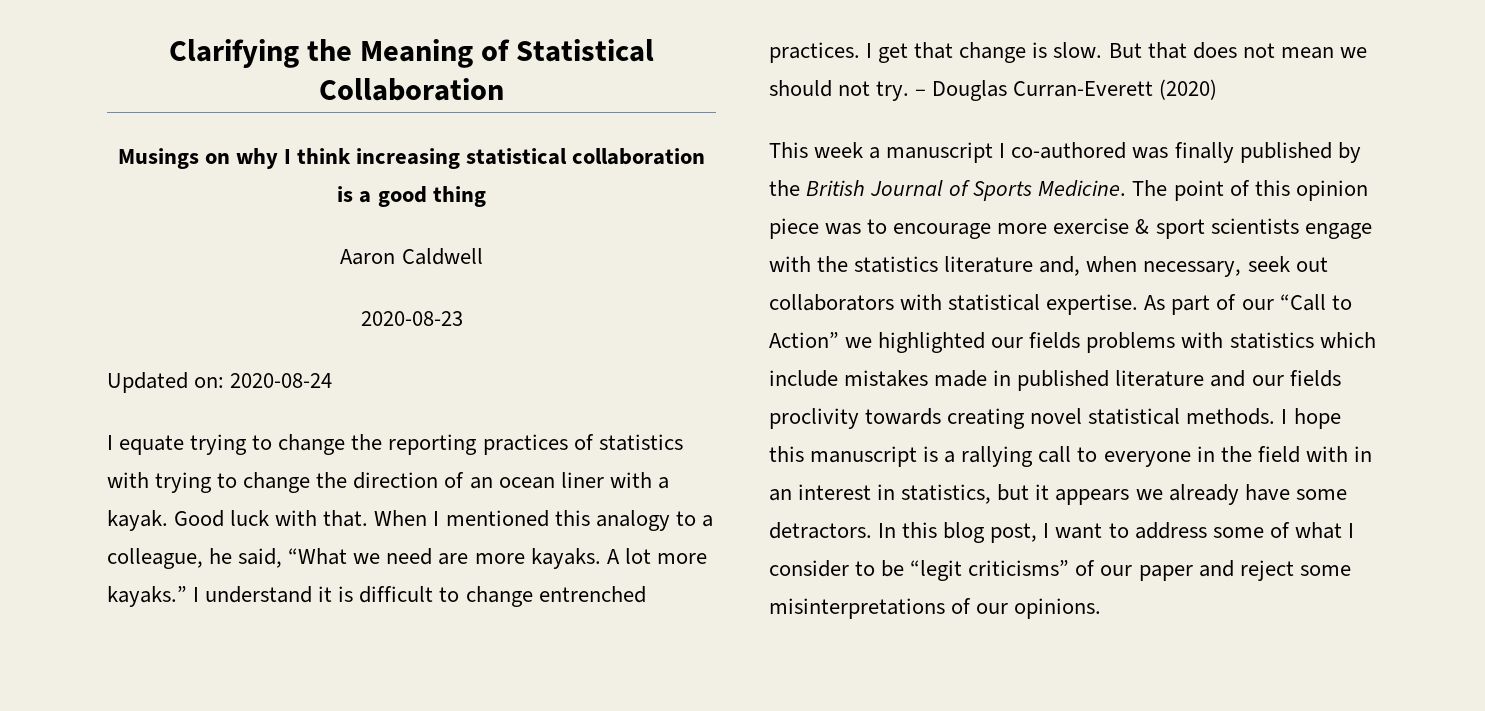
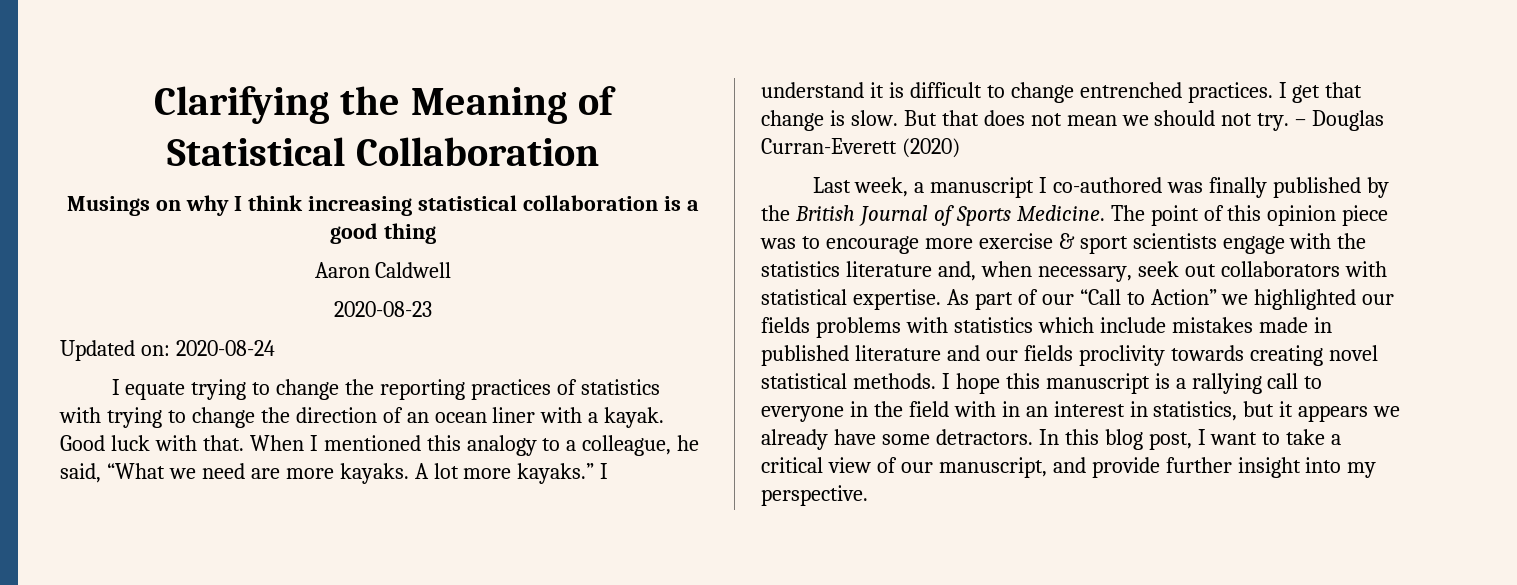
[769,142,864,158] This week -> [812,177,909,197] Last week,
[1134,522,1354,539] [769,560,1351,581] [769,598,1102,619] address some of what I consider to be “legit criticisms” of our paper and reject some misinterpretations of our opinions. -> [1286,429,1342,445] [761,457,1377,478] [761,485,868,506] take a critical view of our manuscript, and provide further insight into my perspective.

